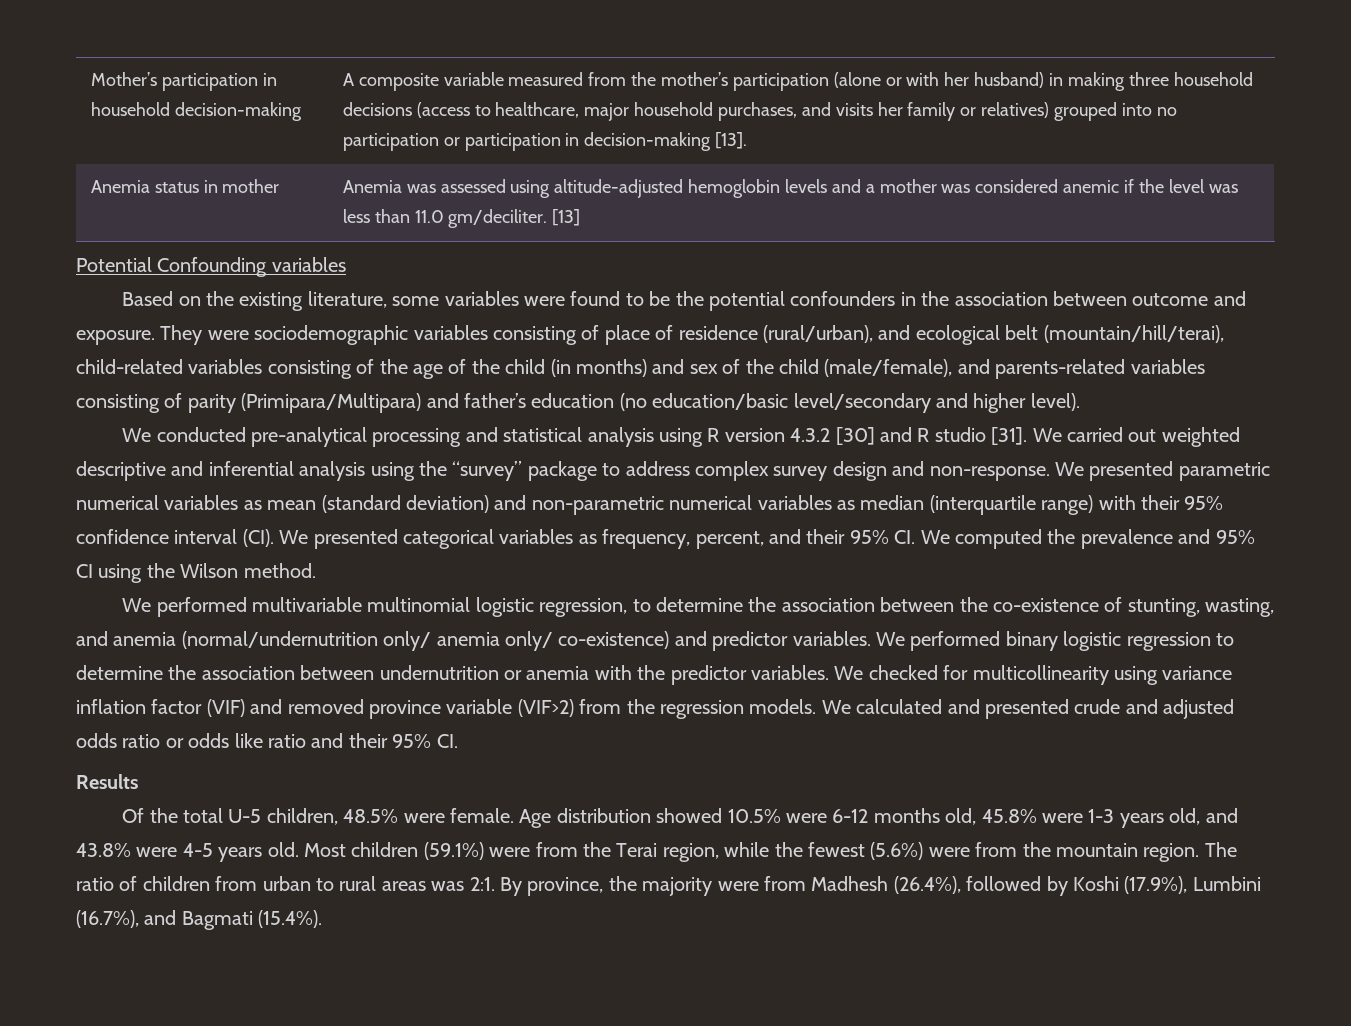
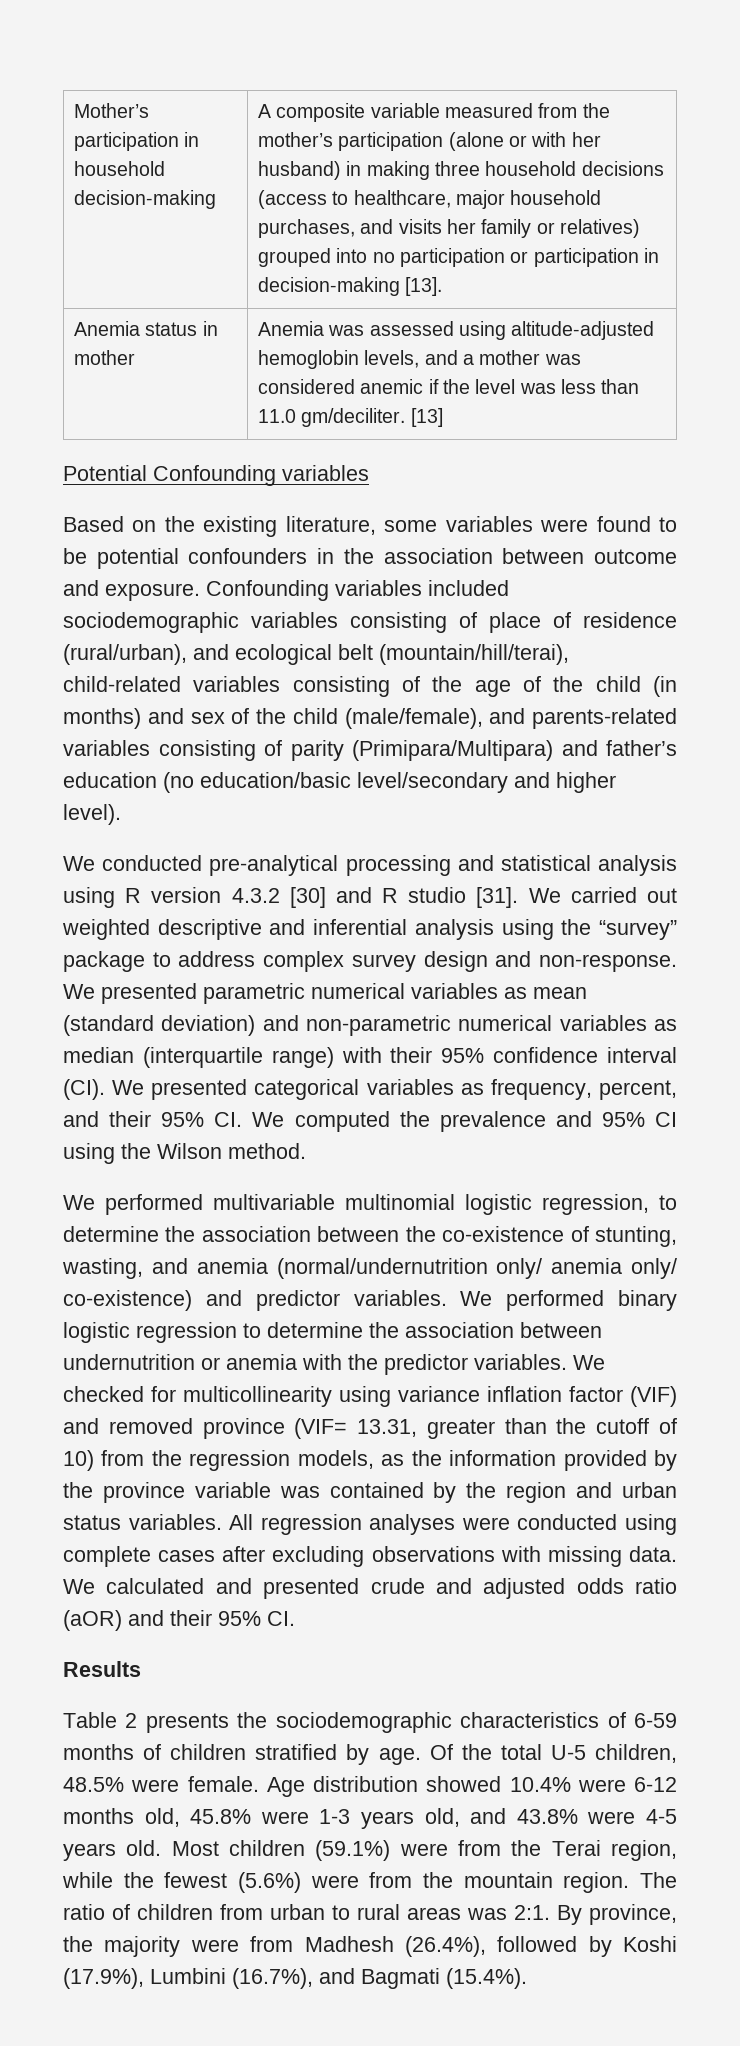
[785,179,828,193] levels -> [364,350,420,368] levels,
[675,291,704,306] the -> (87, 556) none
[160,325,249,345] They were -> [206,580,509,601] Confounding variables included
[446,699,817,719] variable (VIF>2) from the regression models. -> [294,1418,677,1439] [63,1450,678,1471] [63,1482,678,1503] [63,1514,677,1535] [63,1546,677,1567] (VIF= 13.31, greater than the cutoff of 10) from the regression models, as the information provided by the province variable was contained by the region and urban status variables. All regression analyses were conducted using complete cases after excluding observations with missing data.
[165,733,306,748] or odds like ratio -> [63,1610,122,1631] (aOR)
(138, 781) none -> [63,1712,677,1733] [63,1744,421,1765] Table 2 presents the sociodemographic characteristics of 6-59 months of children stratified by age.
[727,809,781,823] 10.5% -> [509,1777,571,1792] 10.4%

